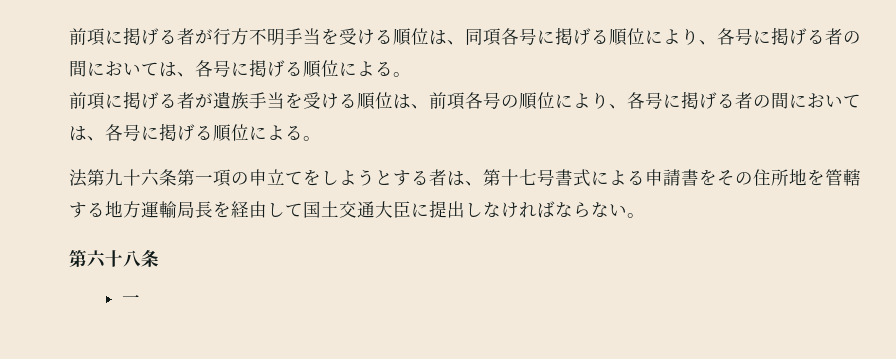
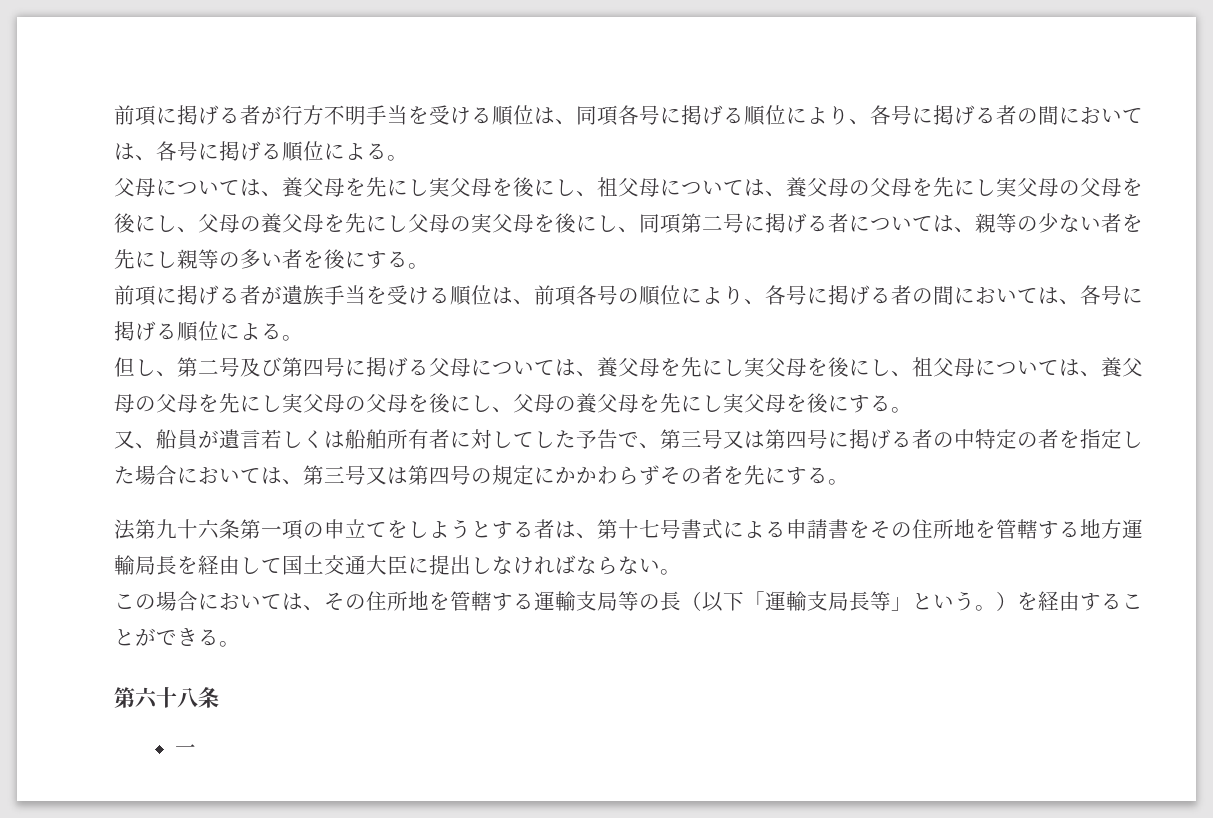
(411, 74) none -> [114,177,1143,197] [114,213,1143,234] [114,249,429,269] // 父母については、養父母を先にし実父母を後にし、祖父母については、養父母の父母を先にし実父母の父母を後にし、父母の養父母を先にし父母の実父母を後にし、同項第二号に掲げる者については、親等の少ない者を先にし親等の多い者を後にする。
(321, 138) none -> [114,357,1143,377] [114,393,912,413] [114,429,1143,449] [114,465,849,485] // 但し、第二号及び第四号に掲げる父母については、養父母を先にし実父母を後にし、祖父母については、養父母の父母を先にし実父母の父母を後にし、父母の養父母を先にし実父母を後にする。 // 又、船員が遺言若しくは船舶所有者に対してした予告で、第三号又は第四号に掲げる者の中特定の者を指定した場合においては、第三号又は第四号の規定にかかわらずその者を先にする。
(645, 215) none -> [114,591,1143,612] [114,628,240,647] // この場合においては、その住所地を管轄する運輸支局等の長（以下「運輸支局長等」という。）を経由することができる。

